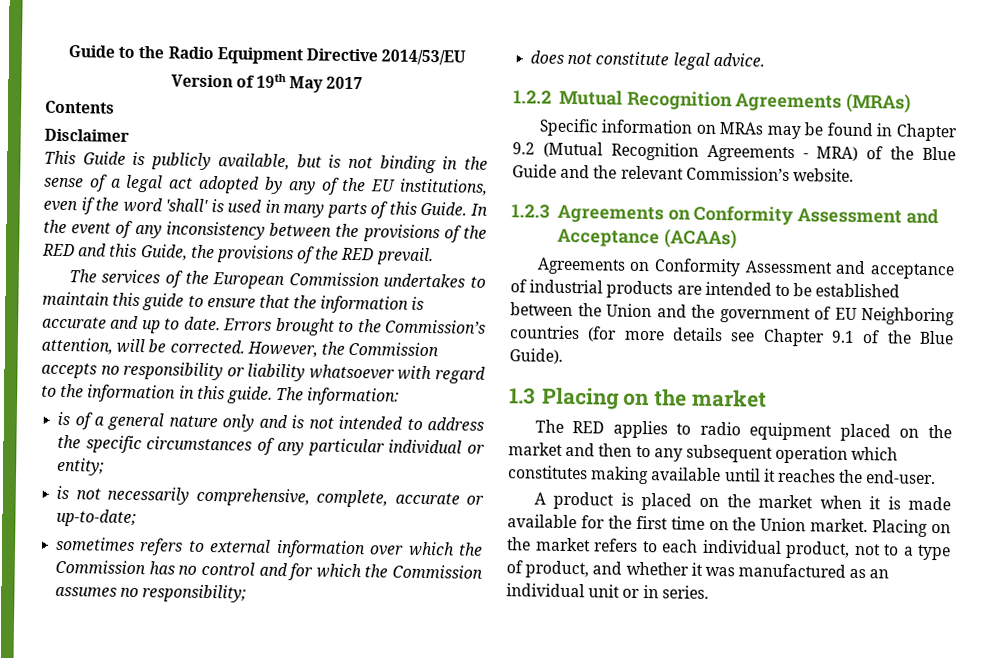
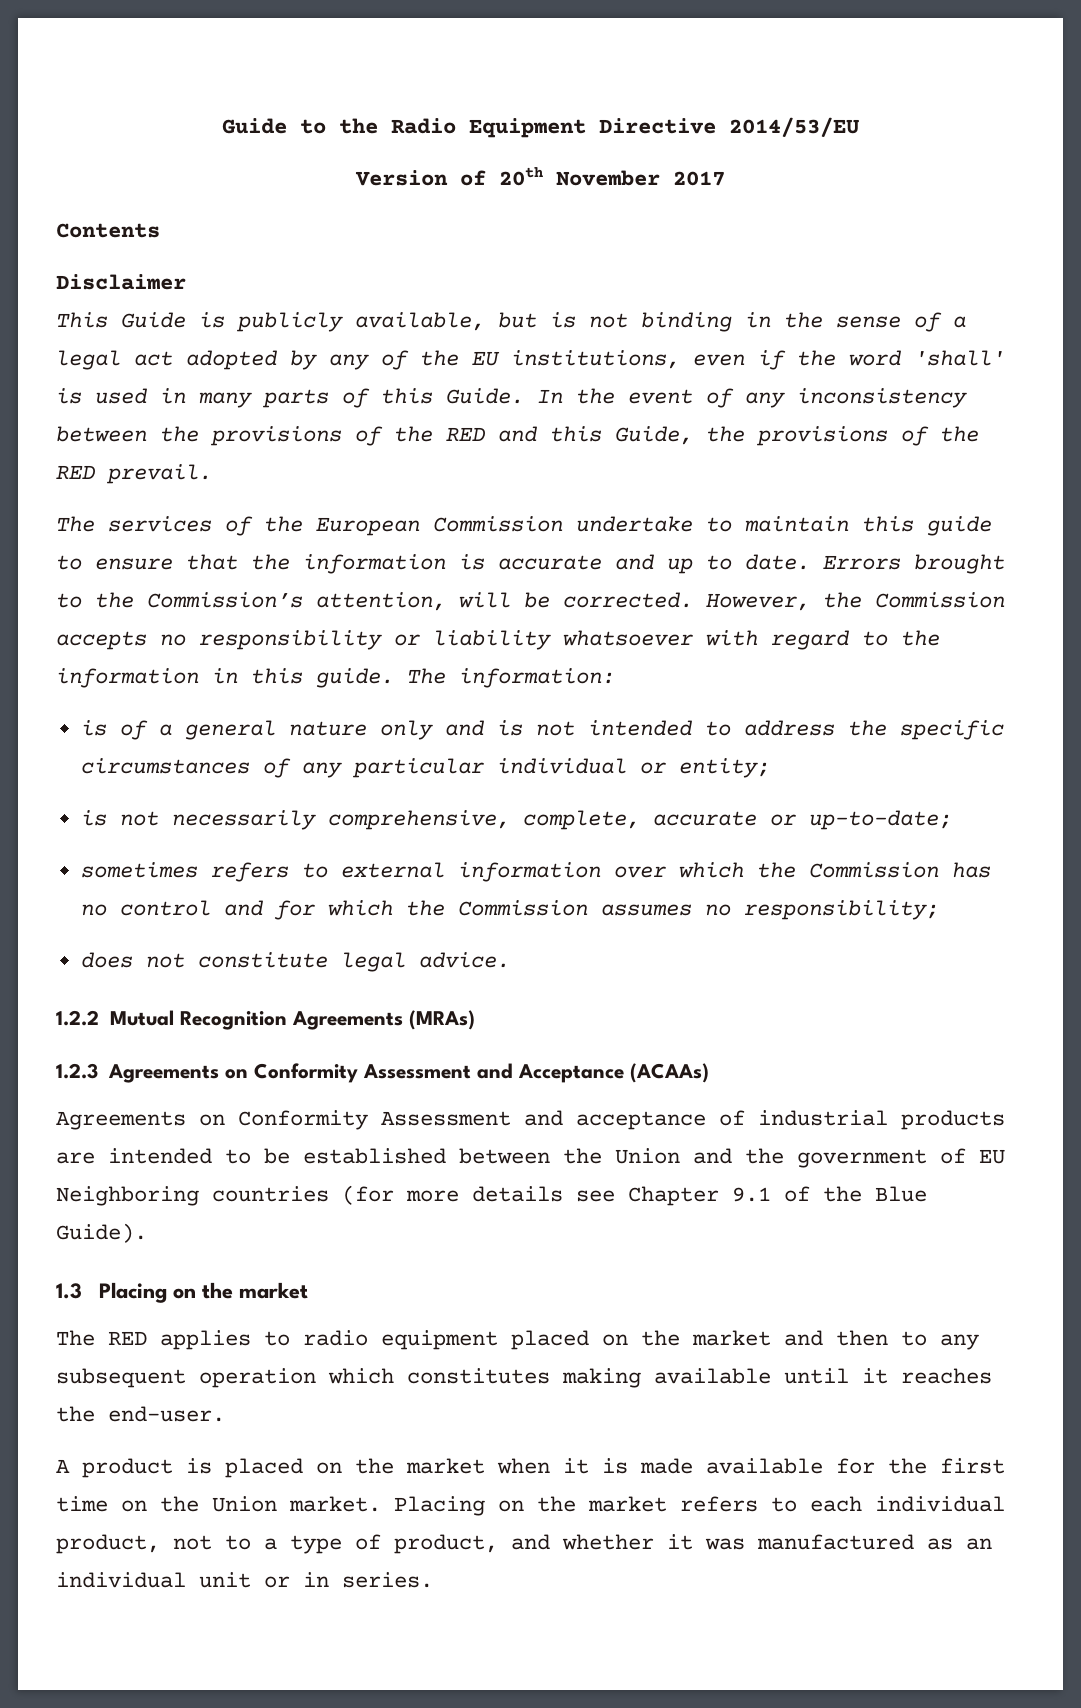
[256,73,324,93] 19th May -> [499,167,660,186] 20th November
[383,273,466,288] undertakes -> [576,516,693,532] undertake
[538,118,957,142] [512,141,956,163] [512,164,854,182] // Specific information on MRAs may be found in Chapter 9.2 (Mutual Recognition Agreements - MRA) of the Blue Guide and the relevant Commission’s website. -> (476, 1020) none

